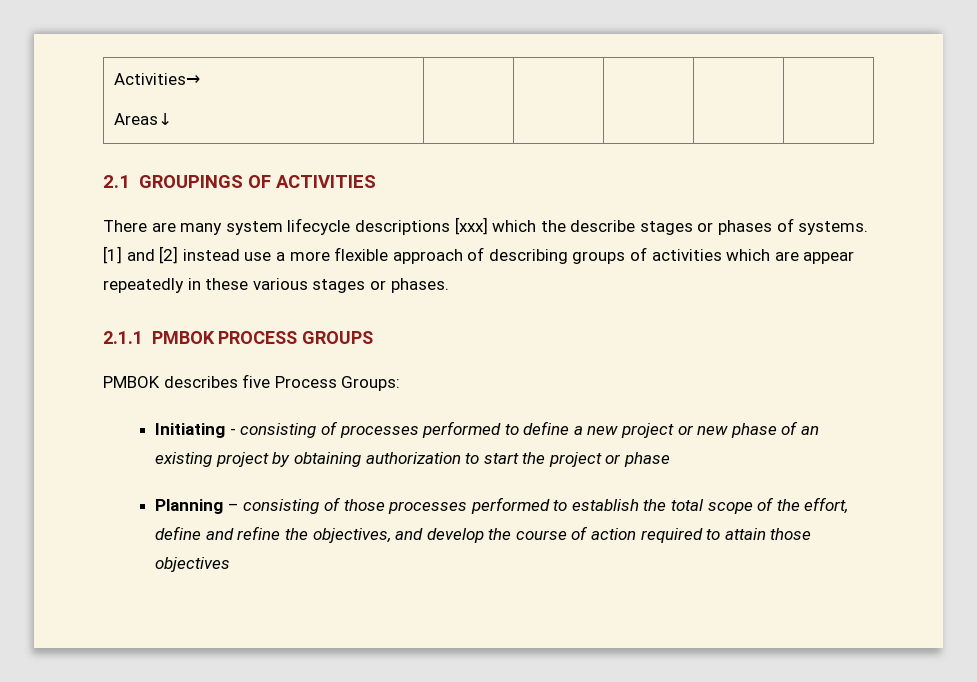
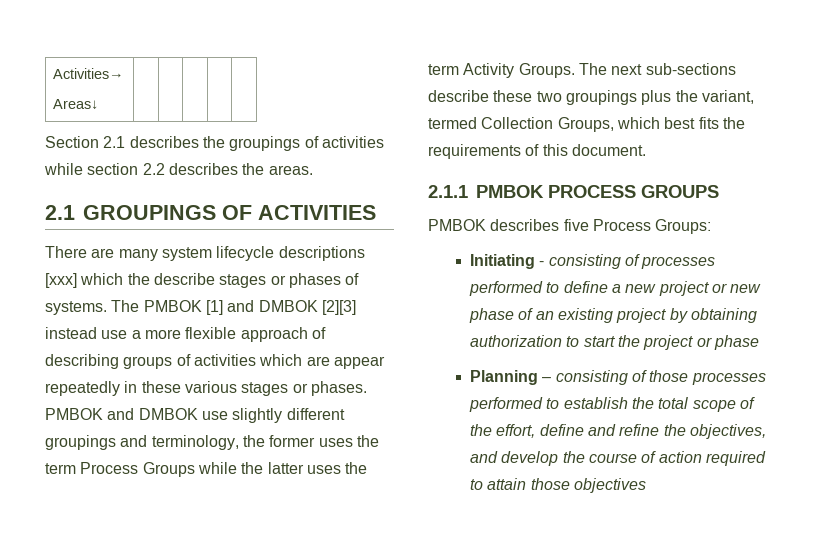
(173, 119) none -> [45,136,384,151] [44,163,313,175] // Section 2.1 describes the groupings of activities while section 2.2 describes the areas.
[103,246,179,264] [1] and [2] -> [111,300,356,315] The PMBOK [1] and DMBOK [2][3]
(449, 285) none -> [45,408,345,423] [45,435,379,450] [45,462,368,477] [428,63,736,78] [428,90,754,105] [428,117,745,132] [428,144,646,159] PMBOK and DMBOK use slightly different groupings and terminology, the former uses the term Process Groups while the latter uses the term Activity Groups. The next sub-sections describe these two groupings plus the variant, termed Collection Groups, which best fits the requirements of this document.

